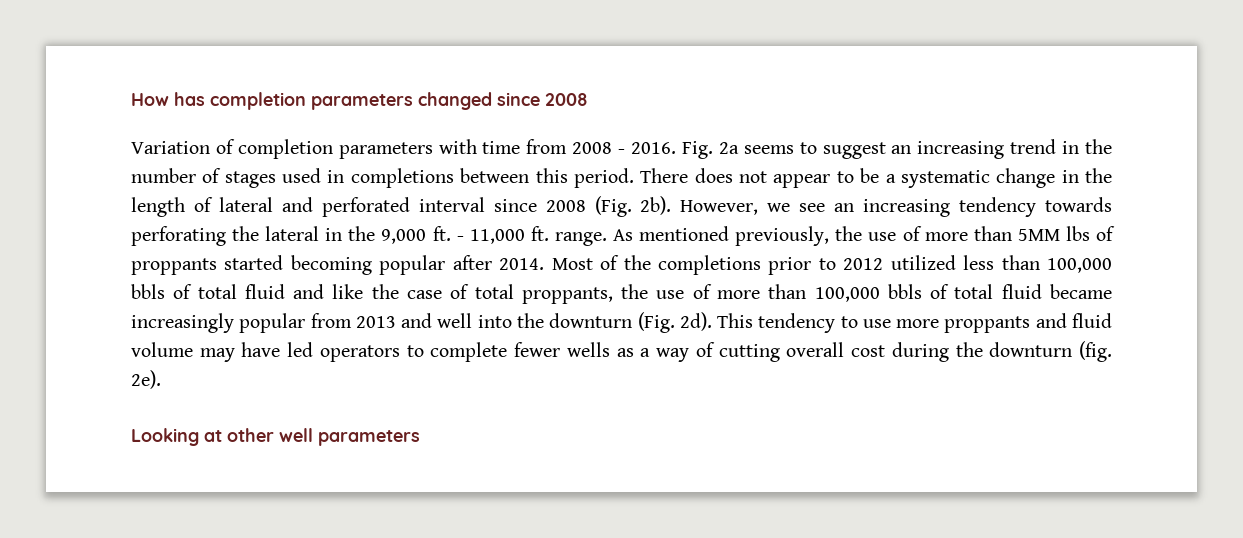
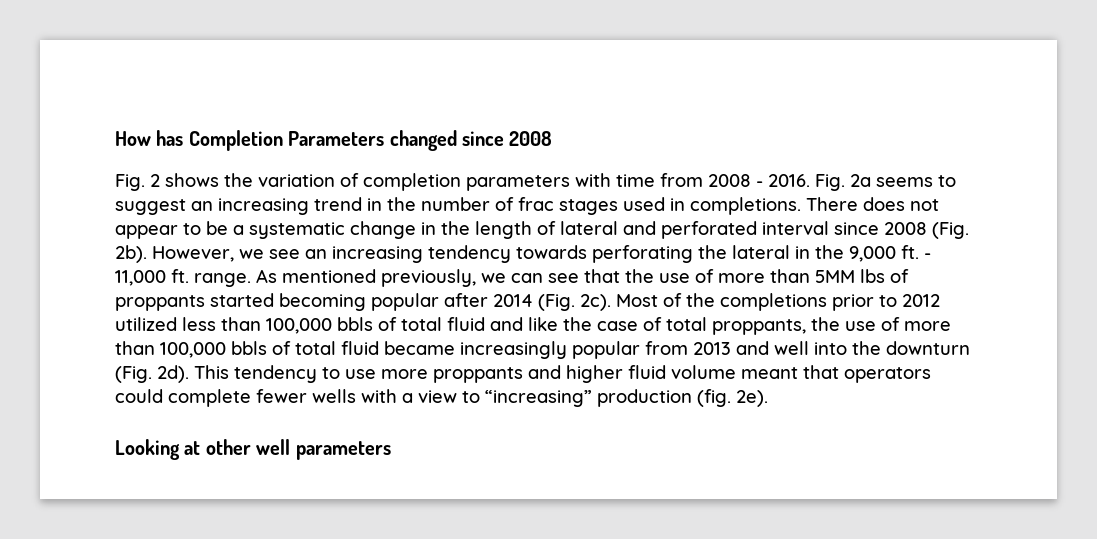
[210,92,413,110] completion parameters -> [188,130,385,151] Completion Parameters
[131,141,210,154] Variation -> [115,173,335,191] Fig. 2 shows the variation
(222, 175) none -> [518,197,554,211] frac
[350,168,634,188] completions between this period. -> [690,197,801,215] completions.
(830, 236) none -> [481,269,620,283] we can see that
[499,258,545,270] 2014. -> [493,294,611,311] 2014 (Fig. 2c).
(1067, 320) none -> [566,365,623,383] higher
[199,342,1073,362] may have led operators to complete fewer wells as a way of cutting overall cost during the downturn -> [741,365,931,383] [115,389,692,407] meant that operators could complete fewer wells with a view to “increasing” production

